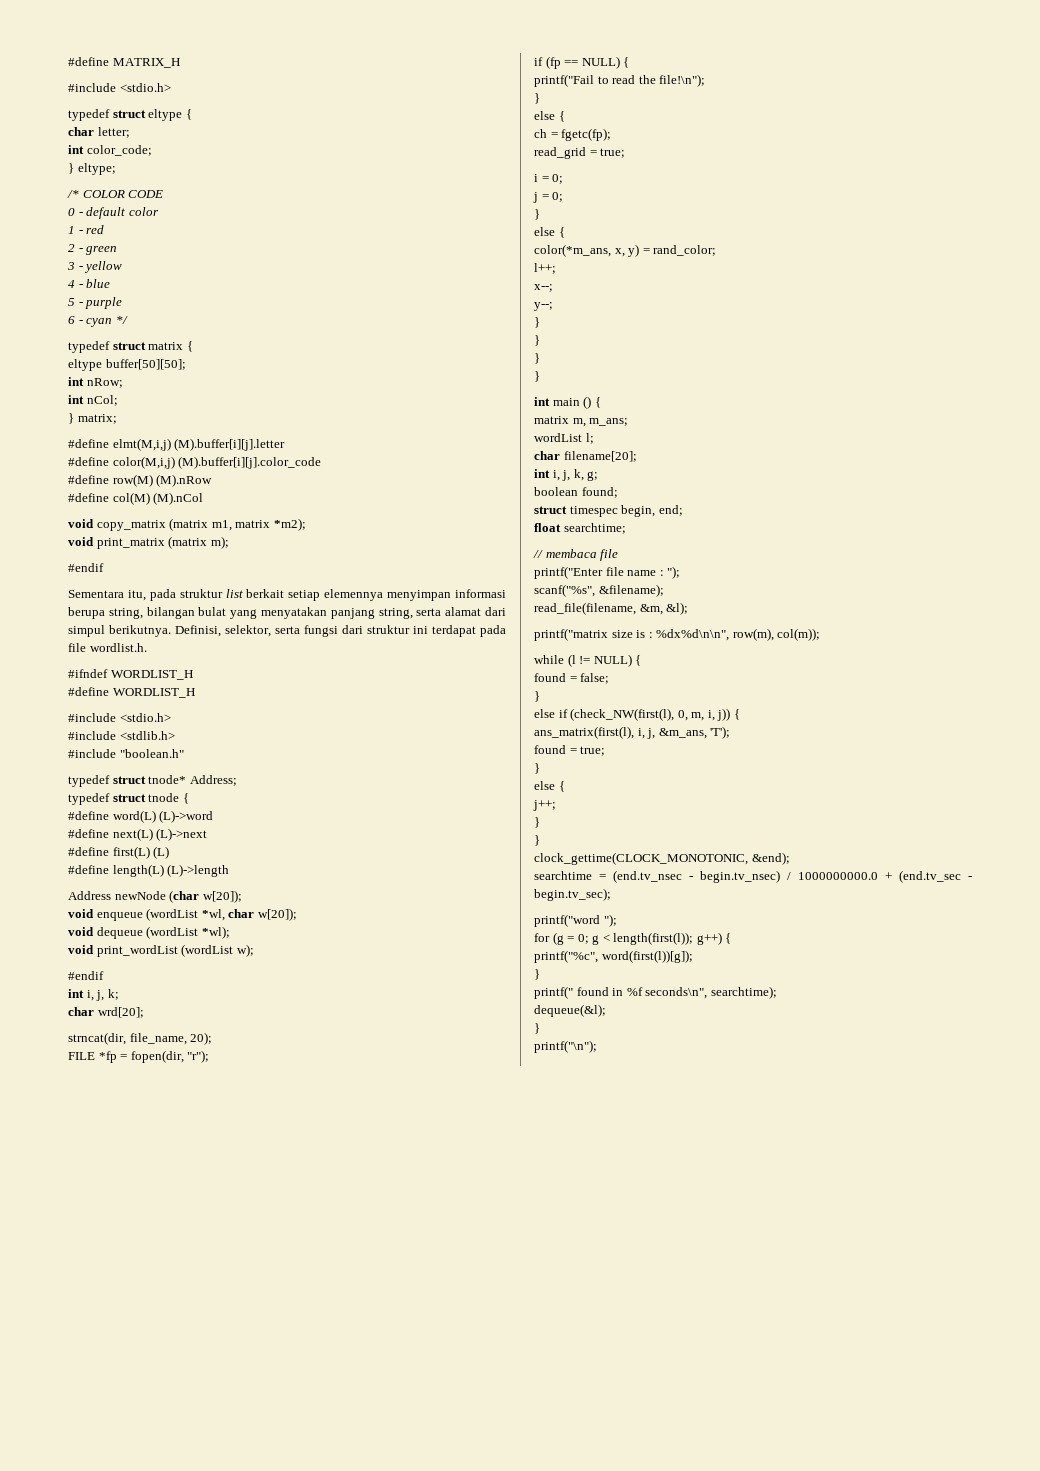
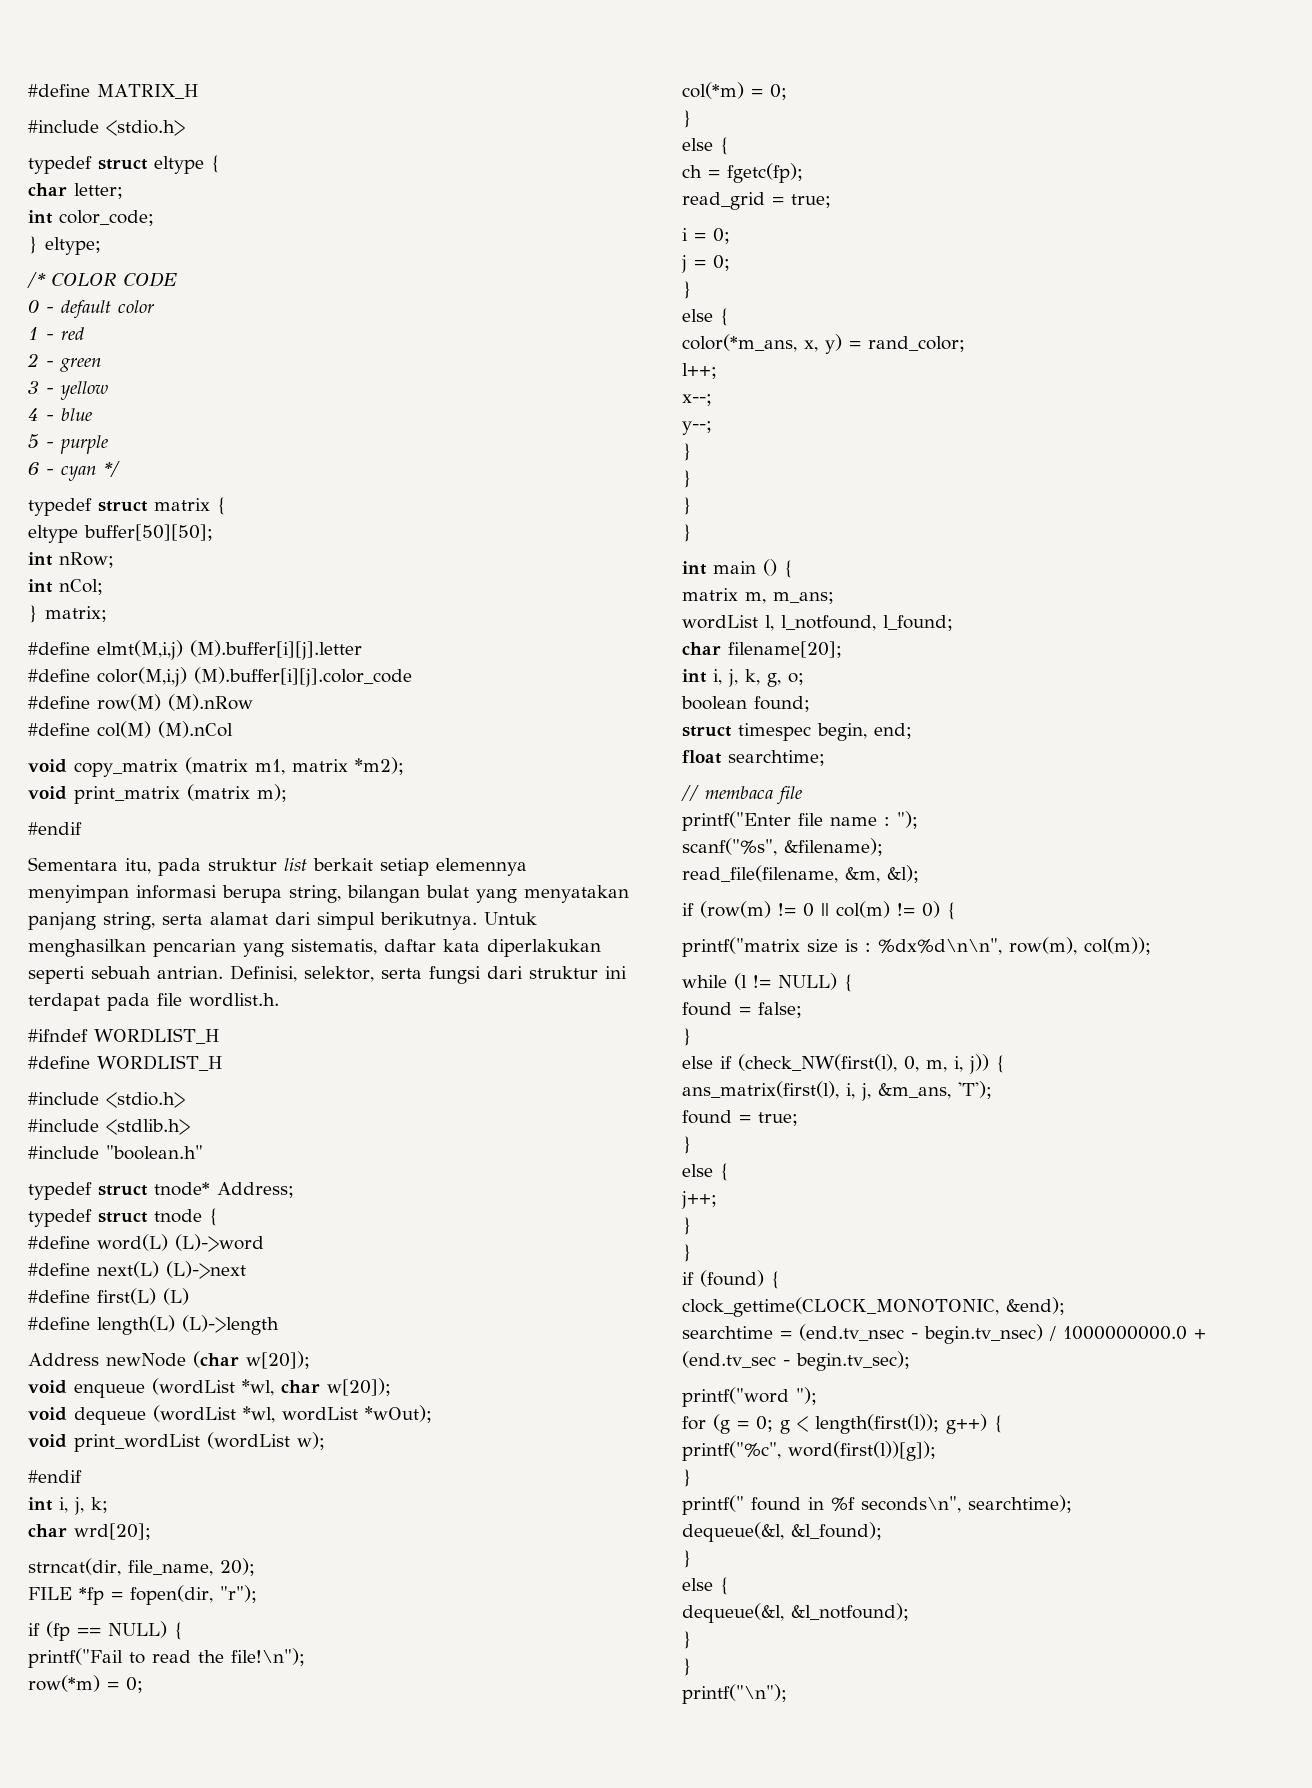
(171, 631) none -> [484,912,537,925] [28,939,601,957] [28,966,223,984] Untuk menghasilkan pencarian yang sistematis, daftar kata diperlakukan seperti sebuah antrian.
[201,926,230,939] *wl); -> [243,1405,432,1423] *wl, wordList *wOut);
(706, 80) none -> [28,1675,143,1693] [682,82,787,100] // row(*m) = 0; // col(*m) = 0;
[585,433,594,444] l; -> [765,615,953,631] l, l_notfound, l_found;
[587,471,599,481] g; -> [767,673,804,687] g, o;
(689, 608) none -> [682,901,957,920] // if (row(m) != 0 || col(m) != 0) {
(540, 840) none -> [682,1270,781,1289] // if (found) {
[534,1004,606,1017] dequeue(&l); -> [682,1522,882,1542] [682,1550,692,1568] [682,1577,730,1595] [682,1603,909,1623] [682,1631,692,1649] dequeue(&l, &l_found); // } // else { // dequeue(&l, &l_notfound); // }

